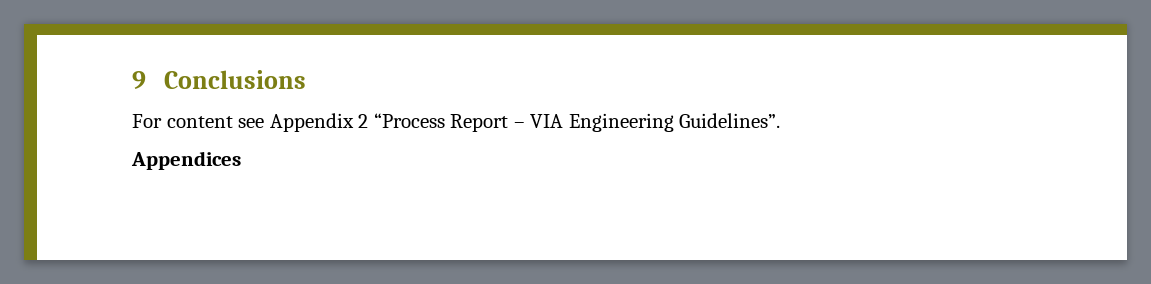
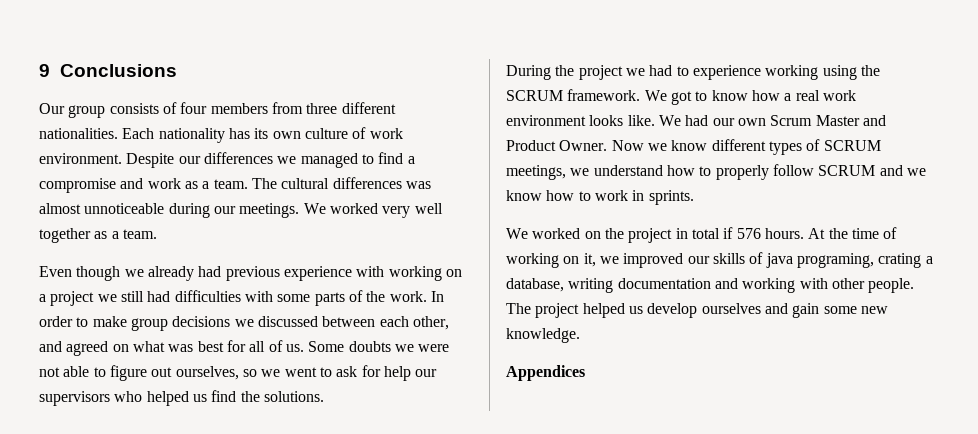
[132,113,781,132] For content see Appendix 2 “Process Report – VIA Engineering Guidelines”. -> [39,102,396,118] [39,127,403,143] [39,152,415,168] [39,177,431,193] [39,203,443,218] [39,228,157,243] [39,266,462,281] [39,290,444,306] [39,316,449,331] [39,340,450,356] [39,365,438,381] [39,390,324,406] [506,65,880,80] [506,89,856,105] [506,115,886,126] [506,139,881,155] [506,164,926,180] [506,190,694,205] [506,227,898,243] [506,252,933,268] [506,278,915,293] [506,303,888,318] [506,328,580,343] Our group consists of four members from three different nationalities. Each nationality has its own culture of work environment. Despite our differences we managed to find a compromise and work as a team. The cultural differences was almost unnoticeable during our meetings. We worked very well together as a team. // Even though we already had previous experience with working on a project we still had difficulties with some parts of the work. In order to make group decisions we discussed between each other, and agreed on what was best for all of us. Some doubts we were not able to figure out ourselves, so we went to ask for help our supervisors who helped us find the solutions. // During the project we had to experience working using the SCRUM framework. We got to know how a real work environment looks like. We had our own Scrum Master and Product Owner. Now we know different types of SCRUM meetings, we understand how to properly follow SCRUM and we know how to work in sprints. // We worked on the project in total if 576 hours. At the time of working on it, we improved our skills of java programing, crating a database, writing documentation and working with other people. The project helped us develop ourselves and gain some new knowledge.

